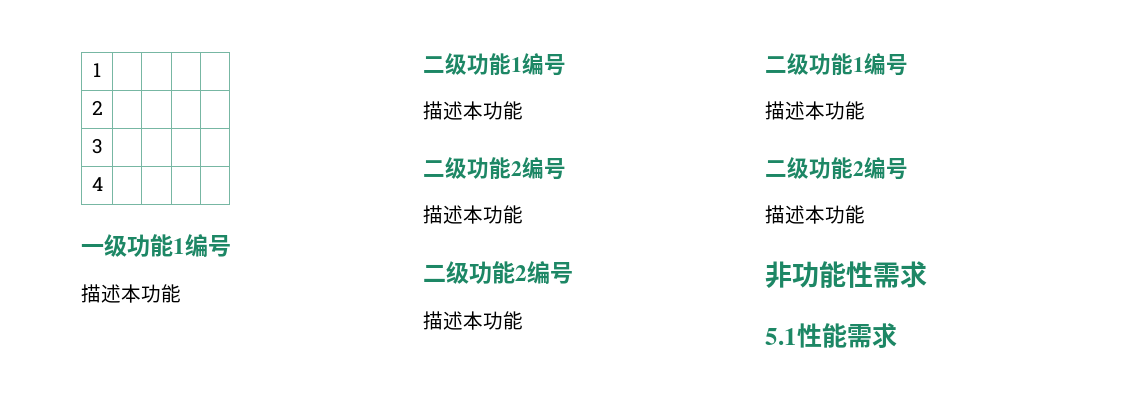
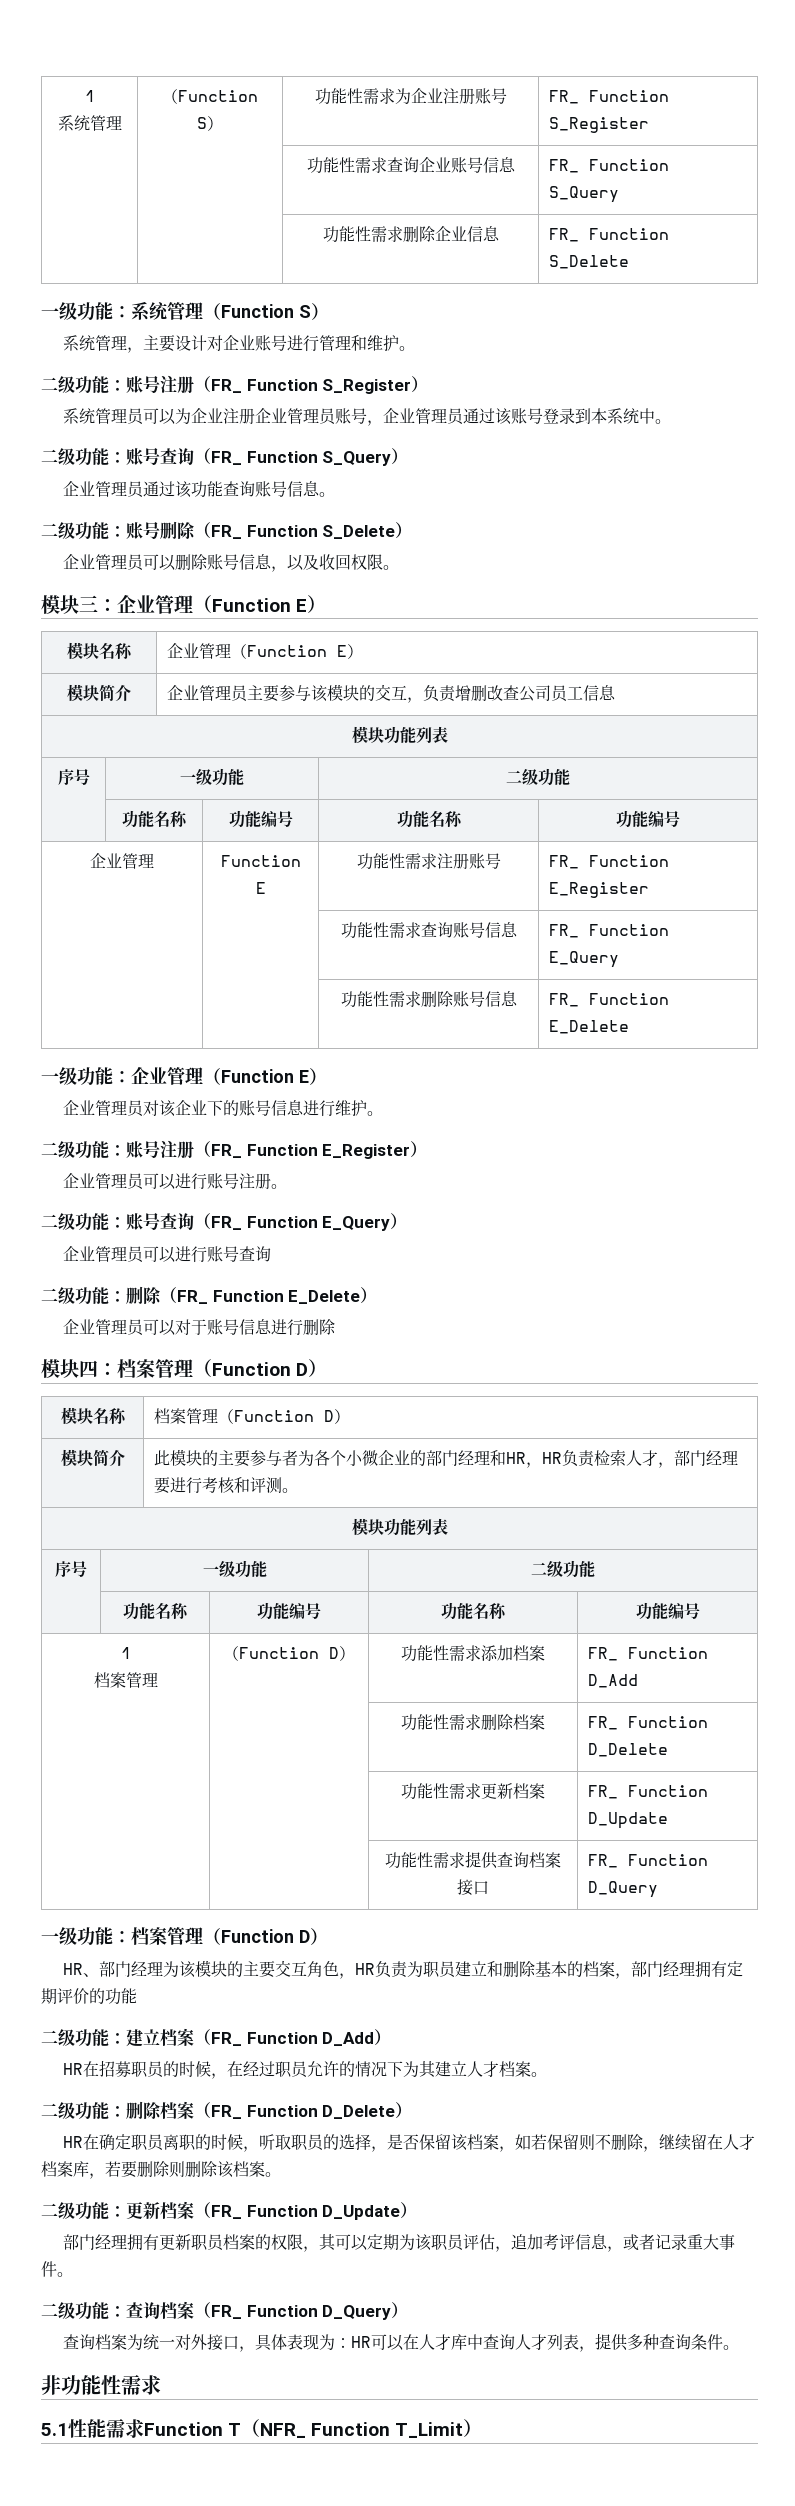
[93,63,101,77] [91,100,103,115] [91,138,103,154] [91,177,103,191] [81,234,231,257] [81,284,181,303] [423,53,566,76] [423,101,523,120] [423,157,566,180] [423,205,523,224] [423,261,573,284] [423,311,523,330] [765,53,908,76] [765,101,865,120] [765,157,908,180] [765,205,865,224] 1 | | | | // 2 | | | | // 3 | | | | // 4 | | | | // 一级功能1编号 // 描述本功能 // 二级功能1编号 // 描述本功能 // 二级功能2编号 // 描述本功能 // 二级功能2编号 // 描述本功能 // 二级功能1编号 // 描述本功能 // 二级功能2编号 // 描述本功能 -> [84,90,95,102] [57,115,122,131] [162,89,258,104] [197,116,223,131] [314,88,507,105] [549,90,670,104] [549,117,650,133] [306,157,516,174] [549,159,670,173] [549,186,620,203] [322,226,500,243] [549,228,670,242] [549,255,630,269] [41,301,329,321] [63,335,416,353] [41,375,429,394] [63,408,672,426] [41,448,409,466] [63,481,336,498] [41,521,413,540] [63,554,400,572] [41,594,327,614] [67,642,133,660] [167,643,364,659] [67,684,131,702] [167,684,617,703] [351,726,448,744] [57,769,90,785] [180,768,244,786] [506,768,570,786] [122,810,188,828] [228,810,293,827] [396,810,463,828] [616,810,680,827] [90,853,154,869] [220,855,301,867] [255,882,266,894] [356,853,501,870] [549,855,670,869] [549,882,650,898] [340,922,518,939] [549,924,670,938] [549,951,620,968] [340,991,518,1008] [549,993,670,1007] [549,1020,630,1034] [41,1066,327,1085] [63,1100,384,1117] [41,1140,428,1159] [63,1173,288,1190] [41,1213,408,1231] [63,1246,272,1263] [41,1286,378,1305] [63,1319,337,1336] [41,1359,328,1378] [60,1407,127,1425] [154,1408,351,1424] [60,1449,125,1467] [154,1449,739,1468] [154,1477,299,1494] [351,1518,448,1536] [55,1561,87,1577] [202,1560,267,1578] [531,1560,595,1578] [123,1602,189,1620] [257,1602,321,1619] [441,1602,507,1620] [635,1602,700,1619] [120,1647,131,1659] [93,1672,158,1688] [223,1646,355,1661] [401,1645,545,1662] [588,1647,709,1661] [588,1674,639,1688] [401,1714,545,1731] [588,1716,709,1730] [588,1743,669,1757] [401,1783,545,1800] [588,1785,709,1799] [588,1812,669,1829] [385,1851,561,1869] [457,1879,489,1896] [588,1854,709,1868] [588,1881,659,1898] [41,1927,328,1945] [63,1960,744,1979] [41,1988,137,2005] [41,2028,392,2047] [63,2060,548,2079] [41,2101,413,2120] [63,2134,756,2152] [41,2161,281,2179] [41,2201,418,2220] [63,2234,736,2252] [41,2261,73,2277] [41,2301,409,2320] [63,2333,740,2352] 1 // 系统管理 | （Function S） | 功能性需求为企业注册账号 | FR_ Function S_Register // | | 功能性需求查询企业账号信息 | FR_ Function S_Query // | | 功能性需求删除企业信息 | FR_ Function S_Delete // 一级功能：系统管理（Function S） // 系统管理，主要设计对企业账号进行管理和维护。 // 二级功能：账号注册（FR_ Function S_Register） // 系统管理员可以为企业注册企业管理员账号，企业管理员通过该账号登录到本系统中。 // 二级功能：账号查询（FR_ Function S_Query） // 企业管理员通过该功能查询账号信息。 // 二级功能：账号删除（FR_ Function S_Delete） // 企业管理员可以删除账号信息，以及收回权限。 // 模块三：企业管理（Function E） // 模块名称 | 企业管理（Function E） // 模块简介 | 企业管理员主要参与该模块的交互，负责增删改查公司员工信息 // 模块功能列表 // 序号 | 一级功能 | 二级功能 // | 功能名称 | 功能编号 | 功能名称 | 功能编号 // 企业管理 | Function E | 功能性需求注册账号 | FR_ Function E_Register // | | 功能性需求查询账号信息 | FR_ Function E_Query // | | 功能性需求删除账号信息 | FR_ Function E_Delete // 一级功能：企业管理（Function E） // 企业管理员对该企业下的账号信息进行维护。 // 二级功能：账号注册（FR_ Function E_Register） // 企业管理员可以进行账号注册。 // 二级功能：账号查询（FR_ Function E_Query） // 企业管理员可以进行账号查询 // 二级功能：删除（FR_ Function E_Delete） // 企业管理员可以对于账号信息进行删除 // 模块四：档案管理（Function D） // 模块名称 | 档案管理（Function D） // 模块简介 | 此模块的主要参与者为各个小微企业的部门经理和HR，HR负责检索人才，部门经理要进行考核和评测。 // 模块功能列表 // 序号 | 一级功能 | 二级功能 // | 功能名称 | 功能编号 | 功能名称 | 功能编号 // 1 // 档案管理 | （Function D） | 功能性需求添加档案 | FR_ Function D_Add // | | 功能性需求删除档案 | FR_ Function D_Delete // | | 功能性需求更新档案 | FR_ Function D_Update // | | 功能性需求提供查询档案接口 | FR_ Function D_Query // 一级功能：档案管理（Function D） // HR、部门经理为该模块的主要交互角色，HR负责为职员建立和删除基本的档案，部门经理拥有定期评价的功能 // 二级功能：建立档案（FR_ Function D_Add） // HR在招募职员的时候，在经过职员允许的情况下为其建立人才档案。 // 二级功能：删除档案（FR_ Function D_Delete） // HR在确定职员离职的时候，听取职员的选择，是否保留该档案，如若保留则不删除，继续留在人才档案库，若要删除则删除该档案。 // 二级功能：更新档案（FR_ Function D_Update） // 部门经理拥有更新职员档案的权限，其可以定期为该职员评估，追加考评信息，或者记录重大事件。 // 二级功能：查询档案（FR_ Function D_Query） // 查询档案为统一对外接口，具体表现为：HR可以在人才库中查询人才列表，提供多种查询条件。
(897, 336) none -> [144,2419,483,2438] Function T（NFR_ Function T_Limit）

